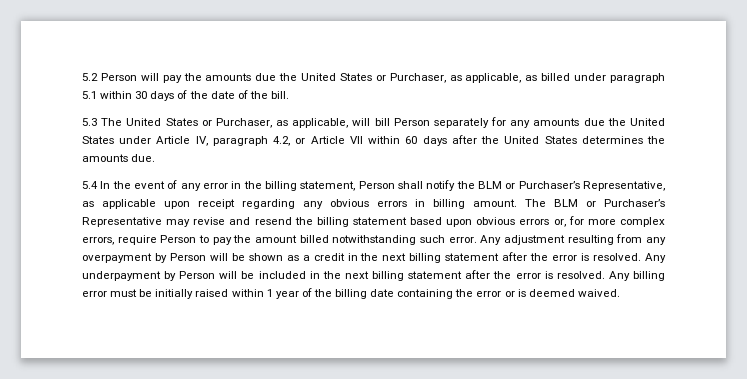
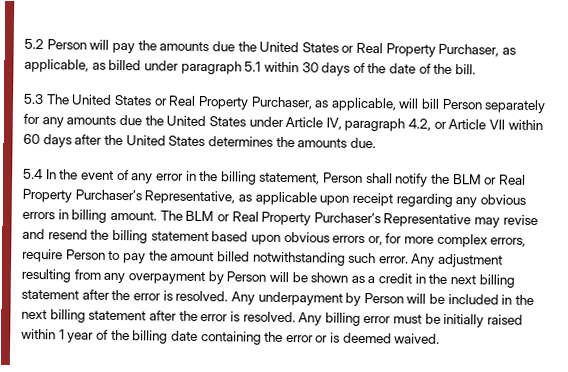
(386, 78) none -> [356,42,436,57] Real Property
(212, 123) none -> [168,95,249,110] Real Property
(516, 186) none -> [498,174,526,185] [22,188,72,203] Real Property
(596, 204) none -> [231,211,312,226] Real Property

